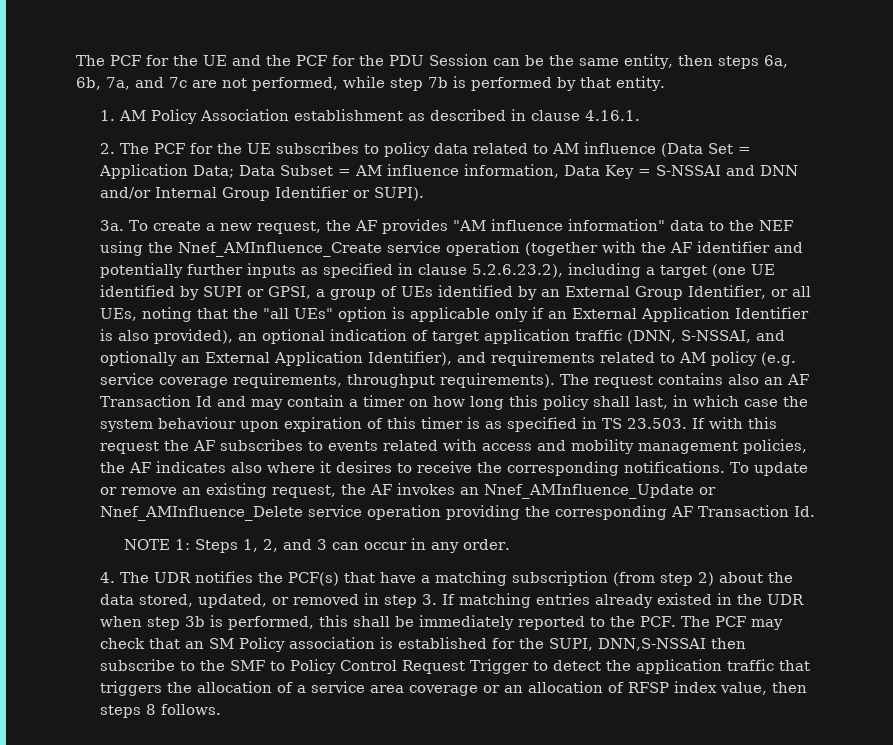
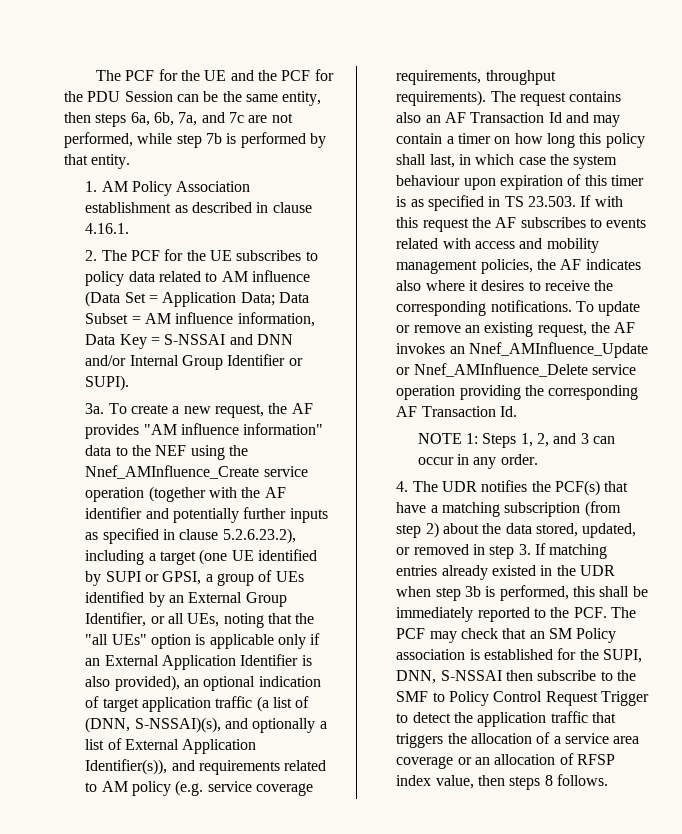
[627,330,785,344] [100,351,453,366] (DNN, S-NSSAI, and optionally an External Application Identifier), -> [256,696,310,712] [85,717,327,733] [85,738,257,754] [85,759,168,775] (a list of (DNN, S-NSSAI)(s), and optionally a list of External Application Identifier(s)),
[598,638,707,651] DNN,S-NSSAI -> [396,670,502,684] DNN, S-NSSAI

